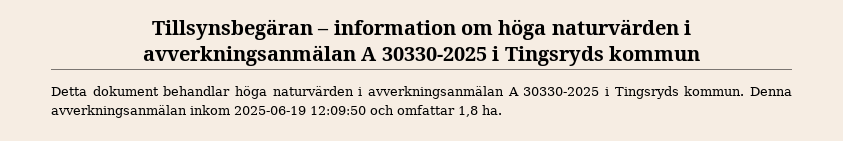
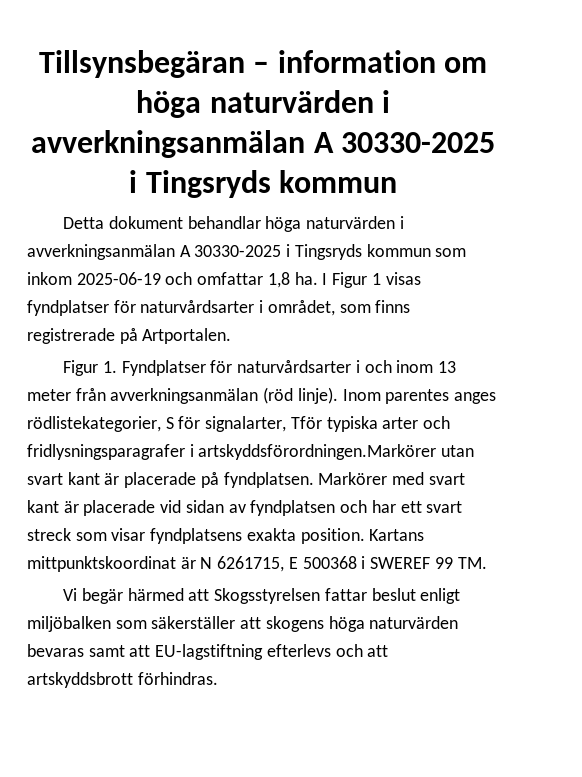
[684,86,792,96] [51,105,187,118] kommun. Denna avverkningsanmälan -> [366,244,467,257] kommun som
[310,106,366,115] 12:09:50 -> (161, 278) none
(502, 110) none -> [322,272,421,288] [27,300,411,316] [27,328,232,344] [63,360,456,376] [27,387,497,404] [27,416,451,432] [27,444,475,460] [27,472,465,488] [27,500,463,516] [27,528,425,544] [27,556,487,572] [63,588,461,604] [27,616,459,632] [27,644,389,660] [27,672,218,688] I Figur 1 visas fyndplatser för naturvårdsarter i området, som finns registrerade på Artportalen. // Figur 1. Fyndplatser för naturvårdsarter i och inom 13 meter från avverkningsanmälan (röd linje). Inom parentes anges rödlistekategorier, S för signalarter, Tför typiska arter och fridlysningsparagrafer i artskyddsförordningen.Markörer utan svart kant är placerade på fyndplatsen. Markörer med svart kant är placerade vid sidan av fyndplatsen och har ett svart streck som visar fyndplatsens exakta position. Kartans mittpunktskoordinat är N 6261715, E 500368 i SWEREF 99 TM. // Vi begär härmed att Skogsstyrelsen fattar beslut enligt miljöbalken som säkerställer att skogens höga naturvärden bevaras samt att EU-lagstiftning efterlevs och att artskyddsbrott förhindras.

